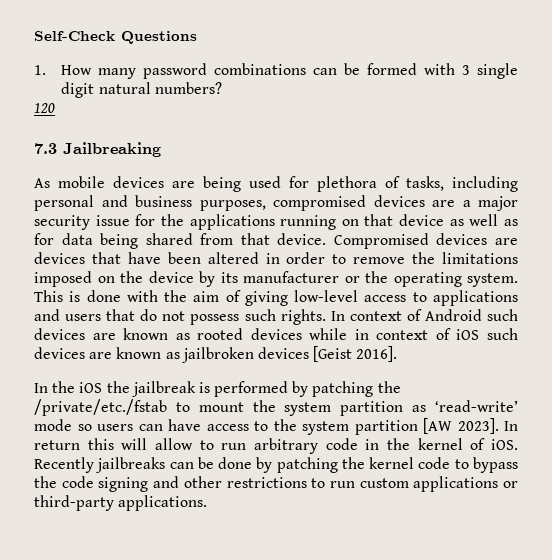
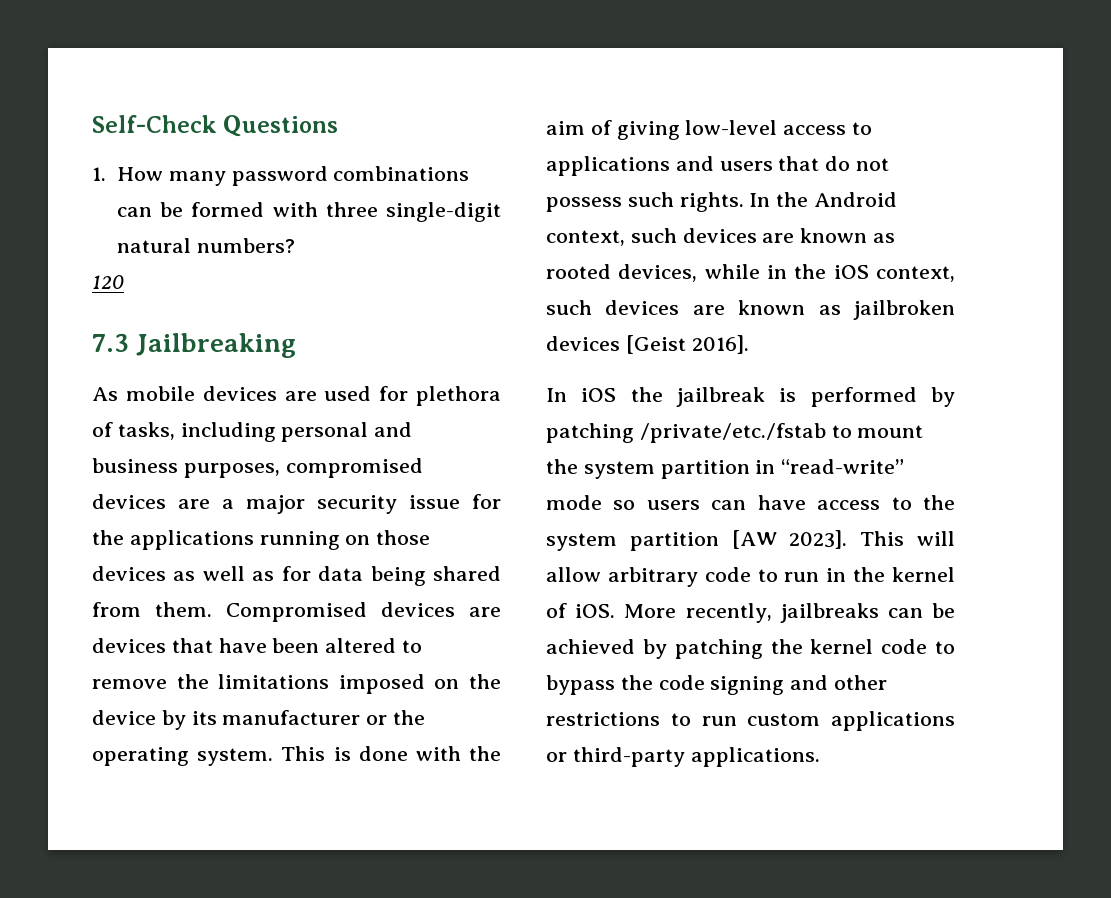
[462,63,518,79] [61,82,95,98] 3 single digit -> [325,202,501,222] three single-digit
[203,176,241,192] being -> (317, 396) none
[364,214,445,226] that device -> [376,530,431,545] [92,566,166,581] those devices
[240,233,327,245] that device. -> [155,602,212,617] them.
[265,252,326,264] in order -> (397, 645) none
[349,309,482,321] context of Android -> [776,192,898,207] [546,230,625,246] the Android context,
[250,328,302,340] devices -> [618,264,698,282] devices,
[376,328,480,340] context of iOS -> [794,264,955,282] the iOS context,
[52,381,76,393] the -> (567, 395) none
[377,381,401,393] the -> (634, 433) none
[412,400,518,412] as ‘read-write’ -> [755,459,905,474] in “read-write”
[504,421,518,431] [34,438,358,454] In return this will allow to run arbitrary code -> [860,531,955,546] [546,567,820,587] This will allow arbitrary code to run
[34,457,94,473] Recently -> [624,603,772,623] More recently,
[218,457,253,469] done -> [546,639,635,654] achieved

